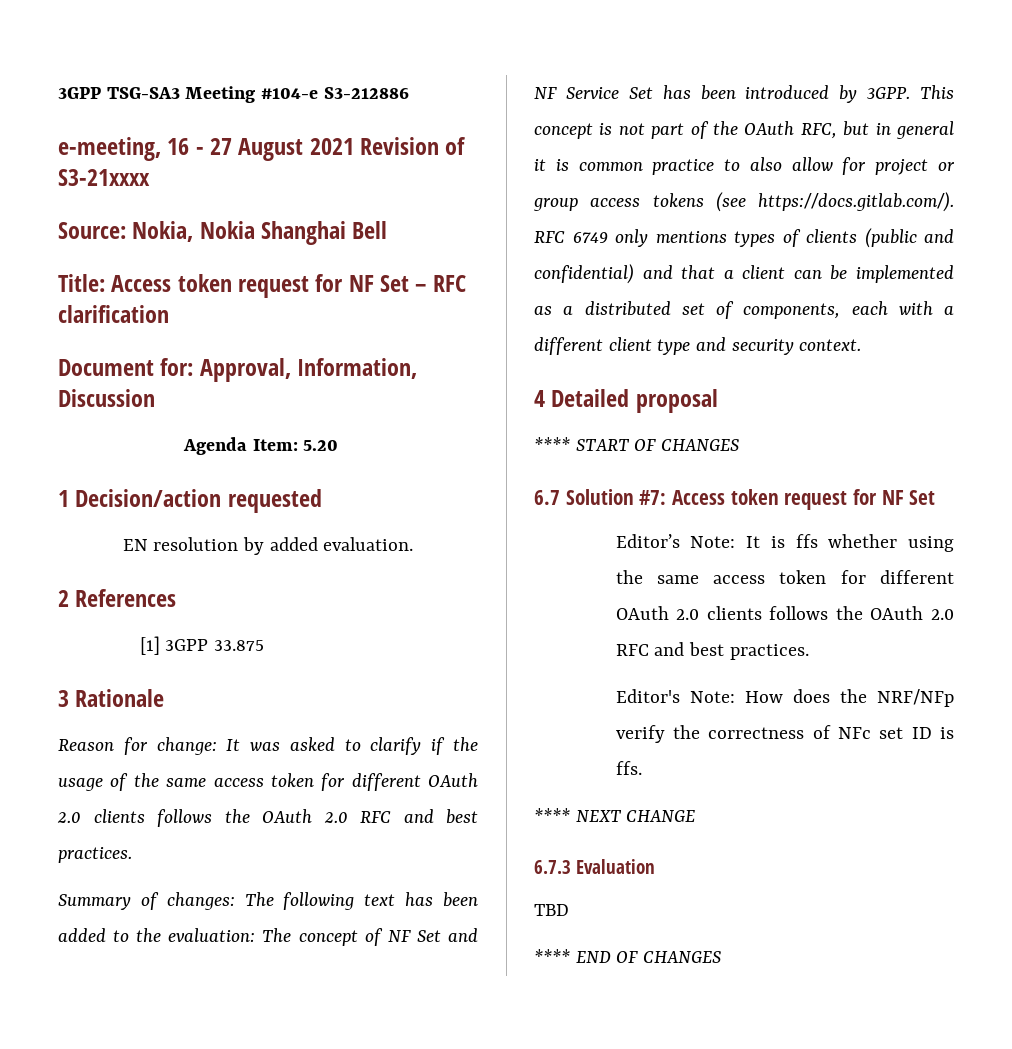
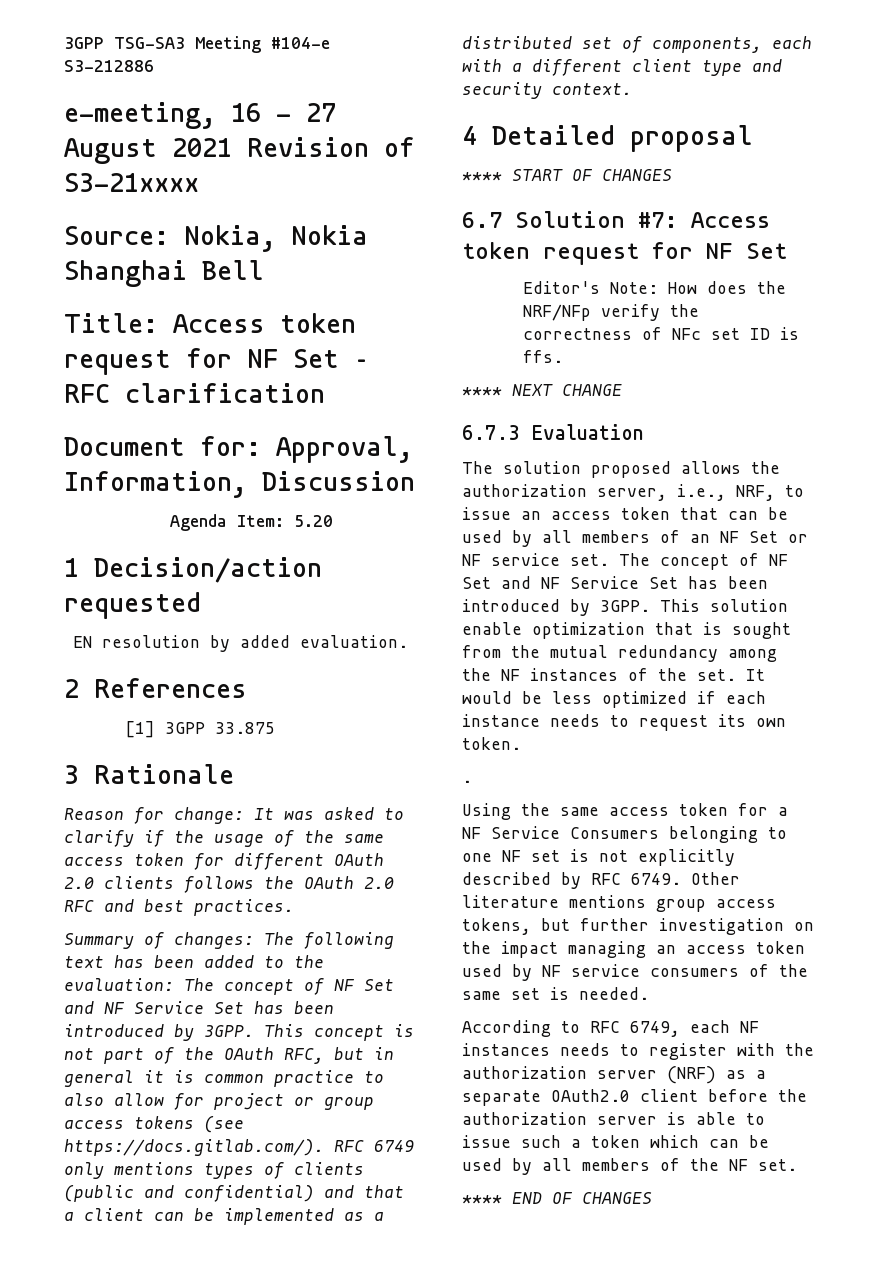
[615,534,954,552] [615,570,954,584] [615,606,954,620] [615,642,809,660] // Editor’s Note: It is ffs whether using the same access token for different OAuth 2.0 clients follows the OAuth 2.0 RFC and best practices. -> (787, 251) none
[534,904,569,916] TBD -> [462,461,780,478] [462,484,804,501] [462,507,788,520] [462,530,808,547] [462,553,788,570] [462,576,768,589] [462,599,788,616] [462,622,791,639] [462,645,777,662] [462,668,765,681] [462,691,766,708] [462,714,786,731] [462,737,521,750] [462,780,472,783] [462,803,788,820] [462,826,787,843] [462,849,735,866] [462,872,740,889] [462,895,776,912] [462,918,814,935] [462,941,805,958] [462,964,808,981] [462,987,649,1000] [462,1020,759,1037] [462,1043,814,1060] [462,1066,766,1084] [462,1089,807,1106] [462,1112,765,1125] [462,1135,769,1148] [462,1158,797,1175] The solution proposed allows the authorization server, i.e., NRF, to issue an access token that can be used by all members of an NF Set or NF service set. The concept of NF Set and NF Service Set has been introduced by 3GPP. This solution enable optimization that is sought from the mutual redundancy among the NF instances of the set. It would be less optimized if each instance needs to request its own token. // . // Using the same access token for a NF Service Consumers belonging to one NF set is not explicitly described by RFC 6749. Other literature mentions group access tokens, but further investigation on the impact managing an access token used by NF service consumers of the same set is needed. // According to RFC 6749, each NF instances needs to register with the authorization server (NRF) as a separate OAuth2.0 client before the authorization server is able to issue such a token which can be used by all members of the NF set.

